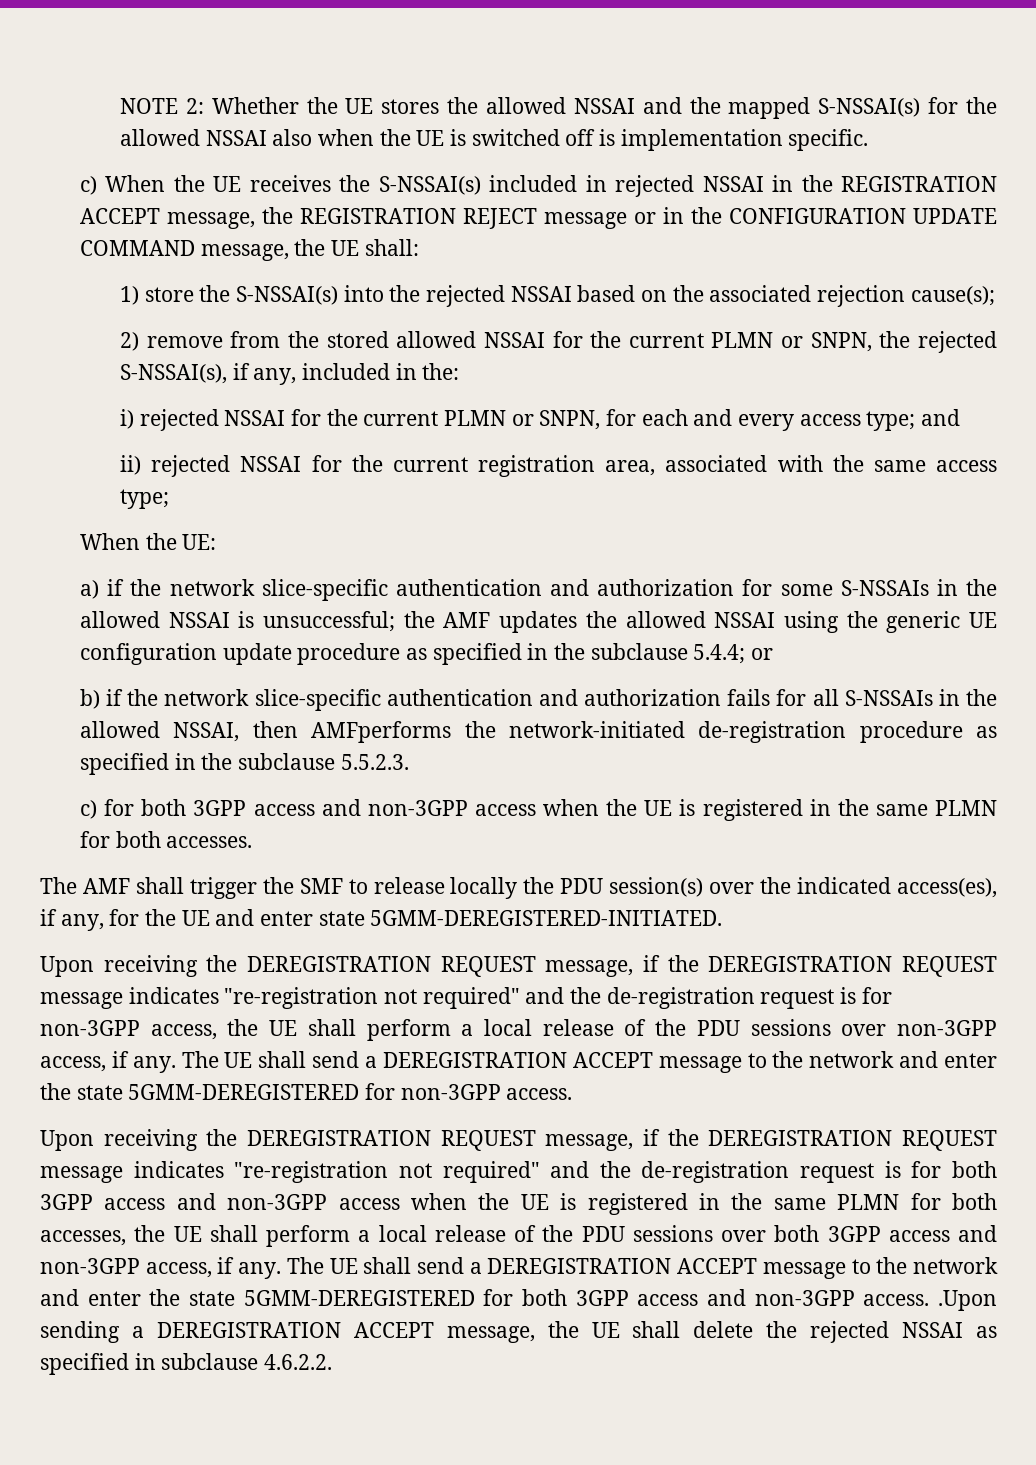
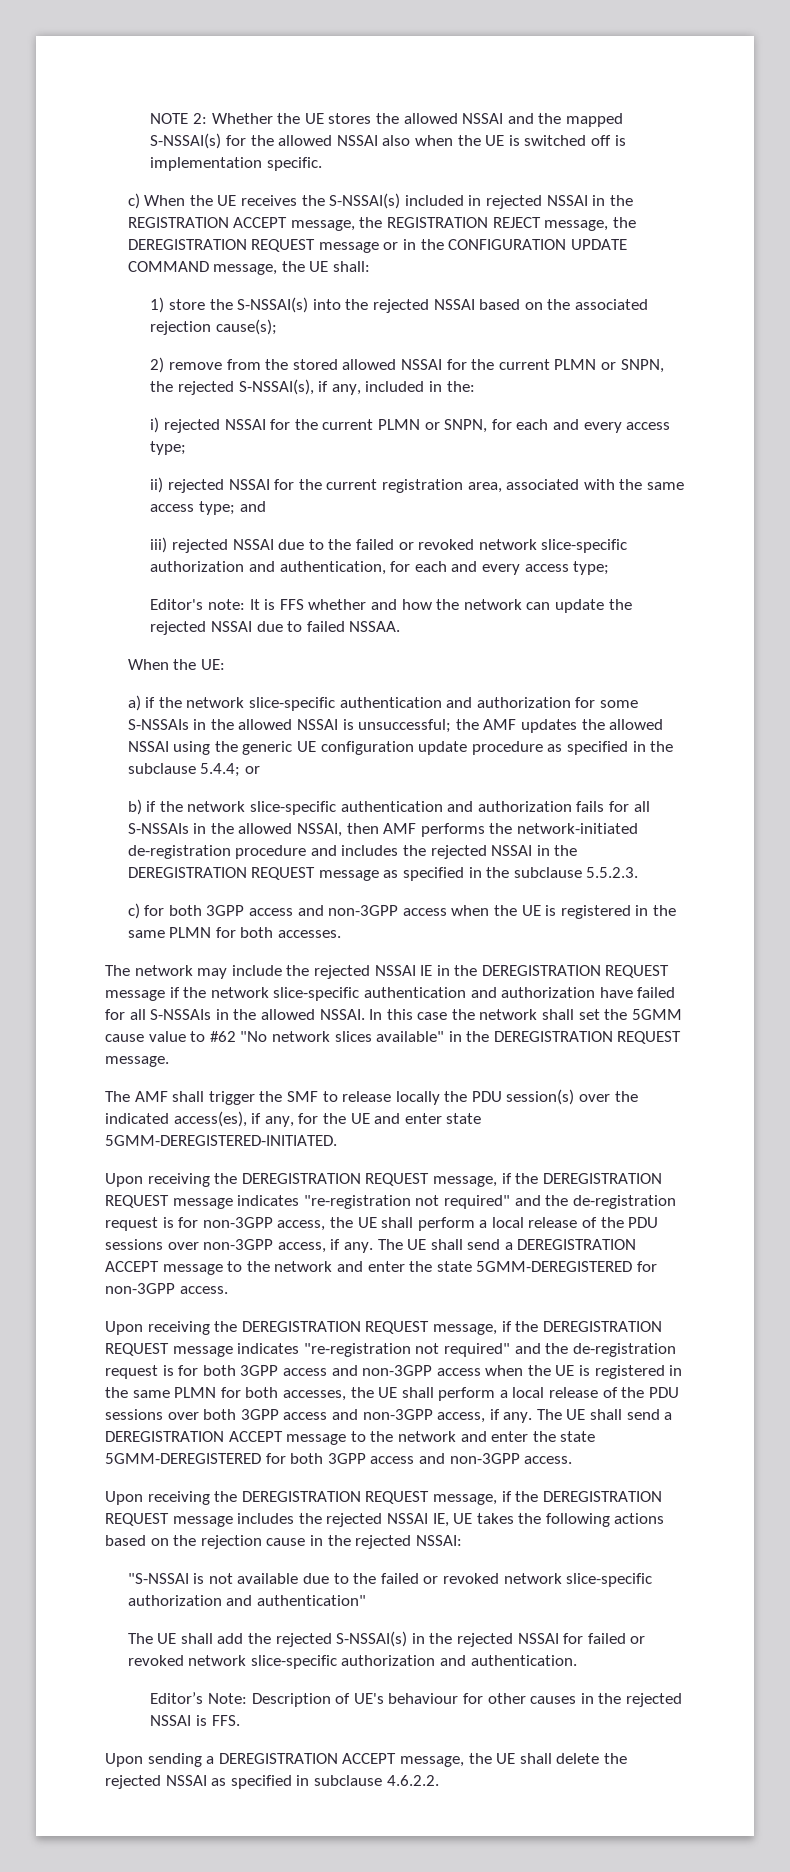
(538, 218) none -> [544,217,636,231] [127,239,316,252] message, the DEREGISTRATION REQUEST
[921,409,961,426] and -> (187, 448) none
(170, 499) none -> [239,501,266,512] [150,537,628,553] [150,561,610,575] [150,599,632,613] [150,621,401,635] and // iii) rejected NSSAI due to the failed or revoked network slice-specific authorization and authentication, for each and every access type; // Editor's note: It is FFS whether and how the network can update the rejected NSSAI due to failed NSSAA.
[311,721,452,743] AMFperforms -> [383,823,485,837] AMF performs
(963, 732) none -> [310,845,578,859] [127,867,379,881] and includes the rejected NSSAI in the DEREGISTRATION REQUEST message
(253, 842) none -> [105,965,670,979] [105,987,676,1001] [105,1009,682,1020] [105,1031,682,1044] [105,1056,169,1067] // The network may include the rejected NSSAI IE in the DEREGISTRATION REQUEST message if the network slice-specific authentication and authorization have failed for all S-NSSAIs in the allowed NSSAI. In this case the network shall set the 5GMM cause value to #62 "No network slices available" in the DEREGISTRATION REQUEST message.
[937,1290,997,1311] .Upon -> [105,1491,662,1505] [105,1513,665,1527] [105,1535,462,1549] [127,1573,653,1587] [127,1595,366,1606] [127,1631,646,1647] [127,1655,577,1669] [150,1692,682,1707] [150,1715,240,1726] [105,1753,143,1767] // Upon receiving the DEREGISTRATION REQUEST message, if the DEREGISTRATION REQUEST message includes the rejected NSSAI IE, UE takes the following actions based on the rejection cause in the rejected NSSAI: // "S-NSSAI is not available due to the failed or revoked network slice-specific authorization and authentication" // The UE shall add the rejected S-NSSAI(s) in the rejected NSSAI for failed or revoked network slice-specific authorization and authentication. // Editor’s Note: Description of UE's behaviour for other causes in the rejected NSSAI is FFS. // Upon

